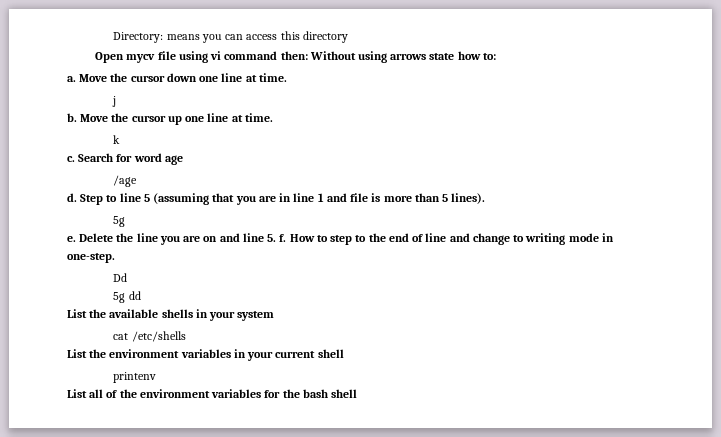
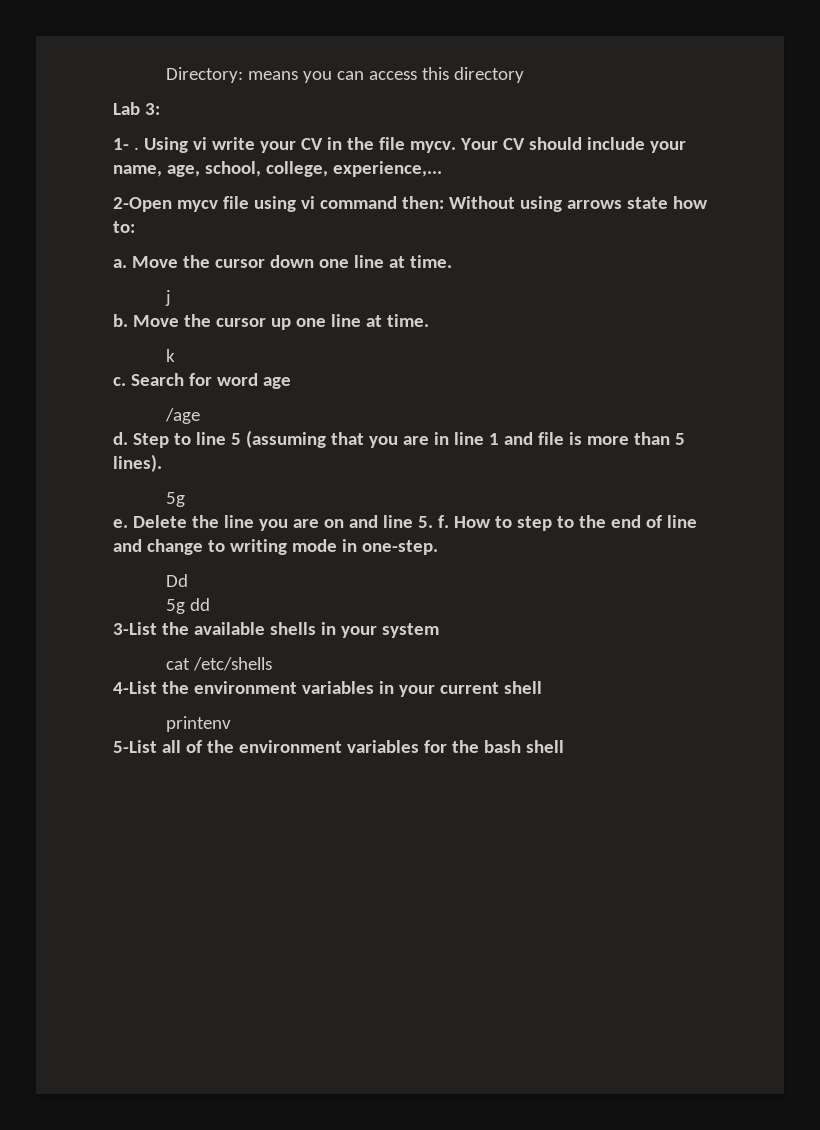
[95,52,125,63] Open -> [113,102,160,115] [113,137,686,153] [113,161,442,177] [113,197,172,212] Lab 3: // 1- . Using vi write your CV in the file mycv. Your CV should include your name, age, school, college, experience,... // 2-Open
[67,309,87,318] List -> [113,622,157,635] 3-List
[67,349,87,358] List -> [113,681,157,694] 4-List
[67,389,87,398] List -> [113,740,157,753] 5-List

